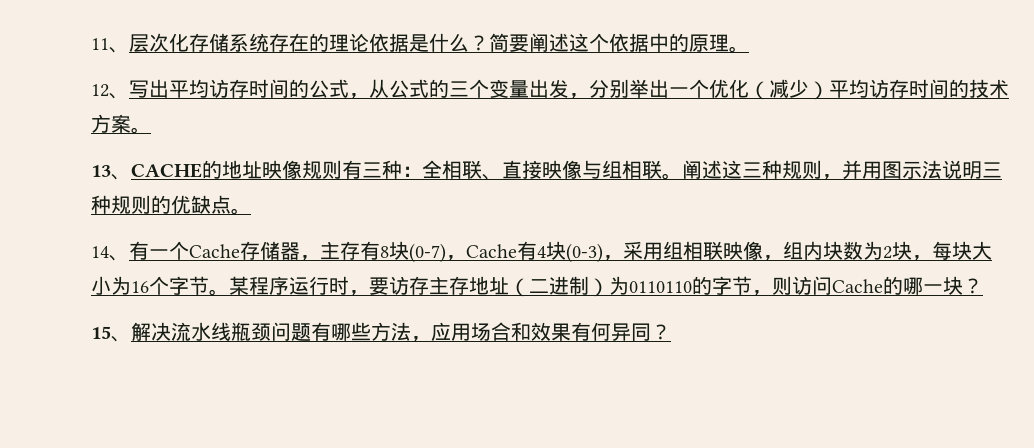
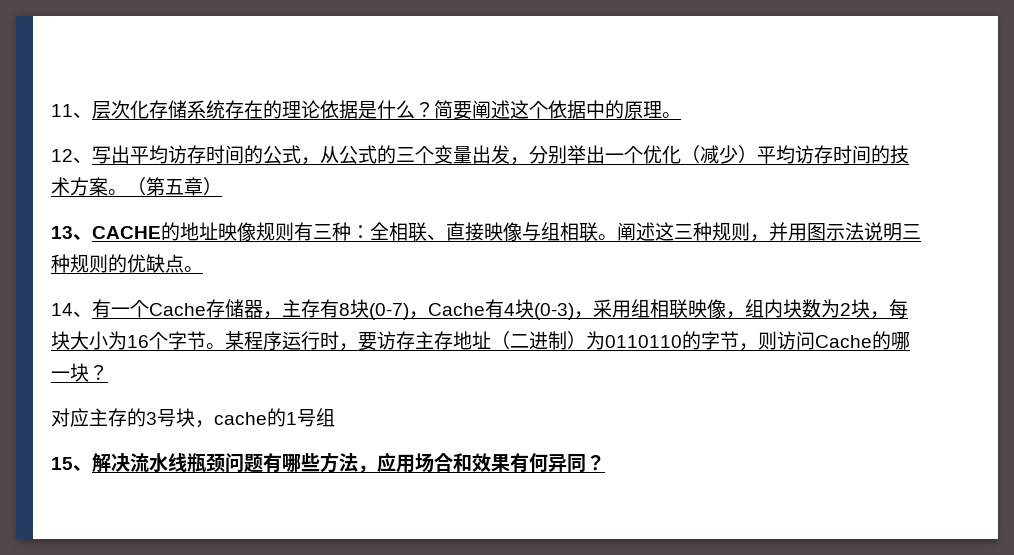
(151, 130) none -> [127,177,222,196] （第五章）
(983, 286) none -> [51,408,335,428] // 对应主存的3号块，cache的1号组

